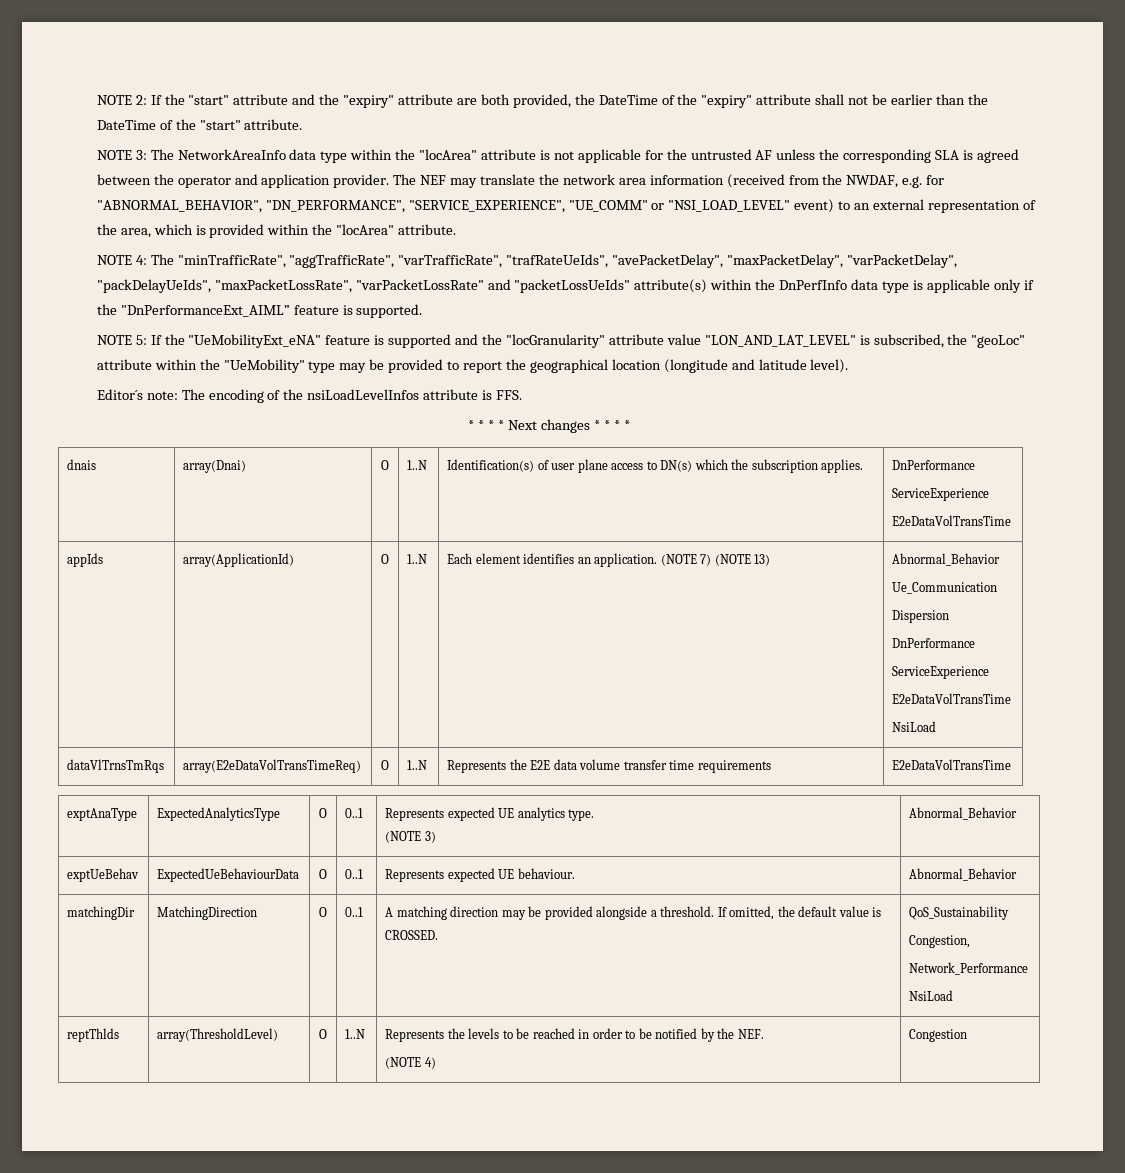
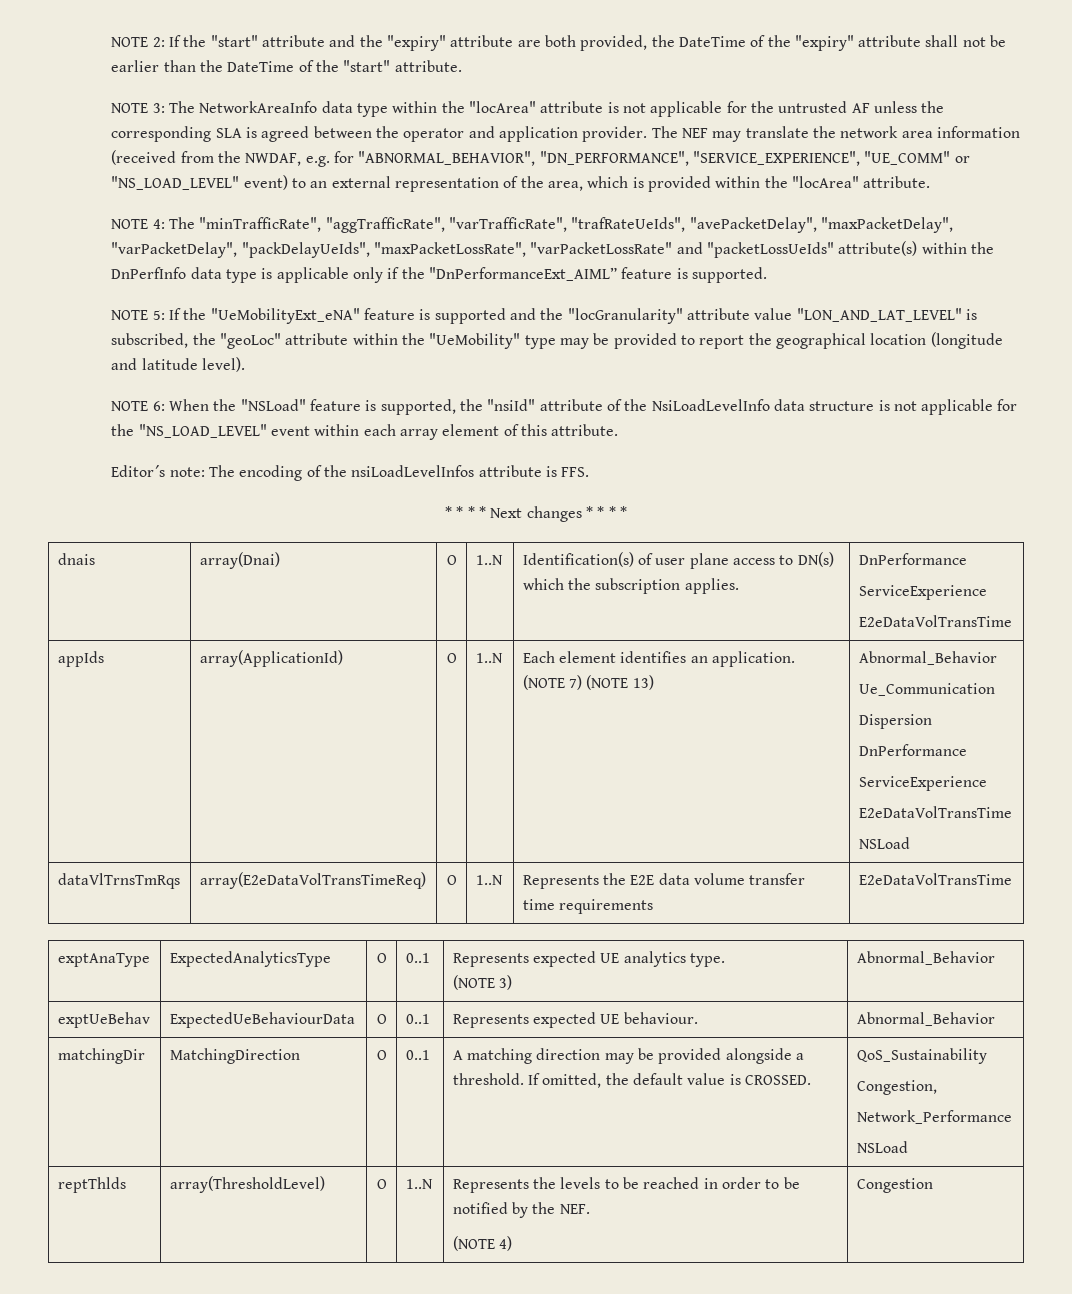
[668,200,791,212] "NSI_LOAD_LEVEL" -> [111,176,240,190] "NS_LOAD_LEVEL"
(849, 366) none -> [111,399,1018,415] [111,424,619,440] // NOTE 6: When the "NSLoad" feature is supported, the "nsiId" attribute of the NsiLoadLevelInfo data structure is not applicable for the "NS_LOAD_LEVEL" event within each array element of this attribute.
[892,721,937,732] NsiLoad -> [858,837,910,849] NSLoad
[909,990,954,1001] NsiLoad -> [856,1141,908,1153] NSLoad

